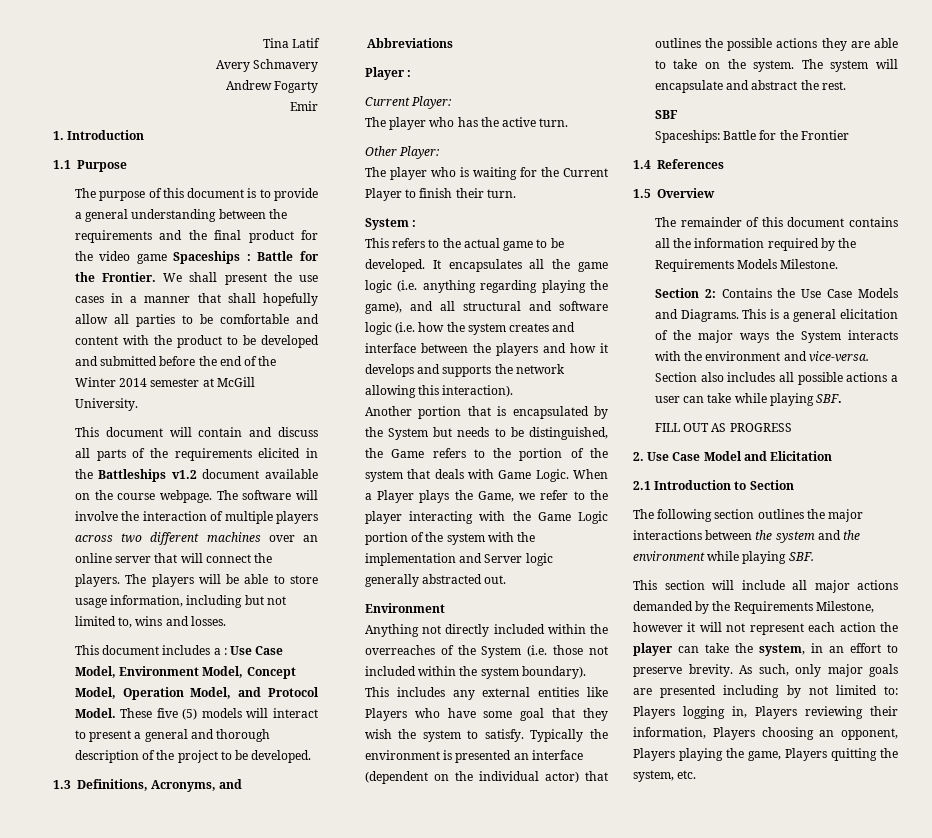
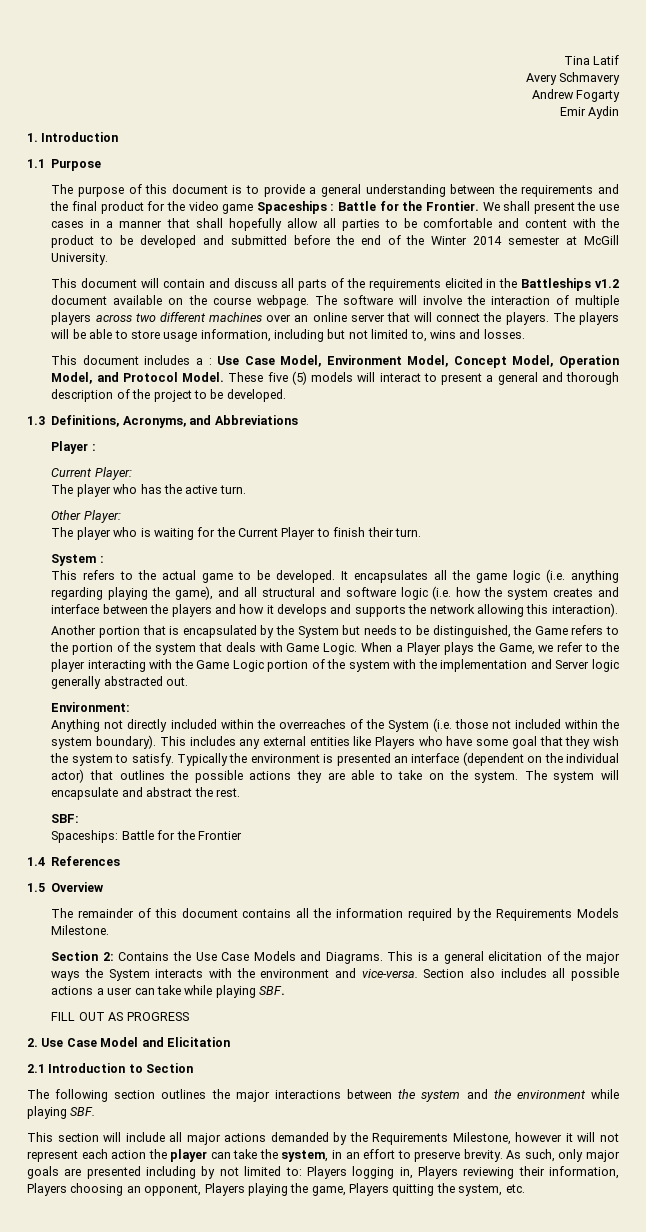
(318, 106) none -> [588,106,619,119] Aydin
[364,603,445,613] Environment -> [51,702,131,712] Environment:
[654,110,678,119] SBF -> [51,814,80,823] SBF:

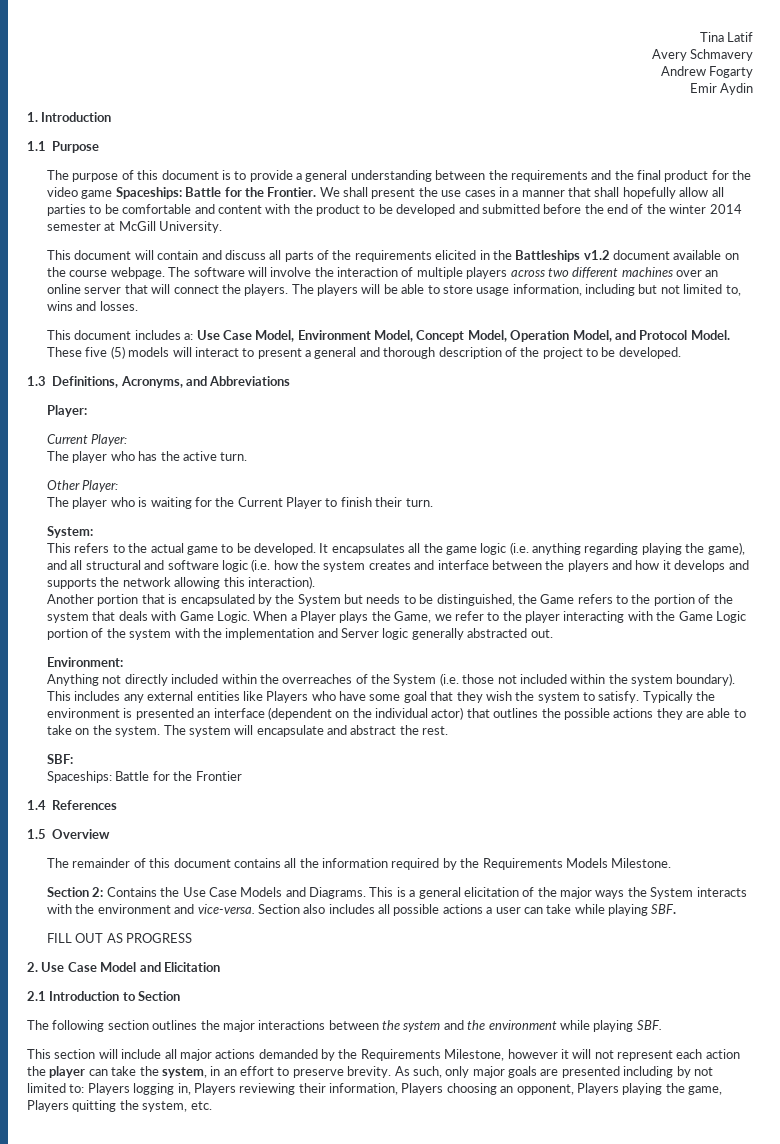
[256,201,335,214] Spaceships : -> [115,187,182,199] Spaceships:
[431,236,468,245] Winter -> [669,204,707,214] winter
[196,358,212,365] a : -> [184,333,194,340] a:
[51,441,96,454] Player : -> [47,405,88,417] Player:
[51,554,104,566] System : -> [47,526,94,538] System:

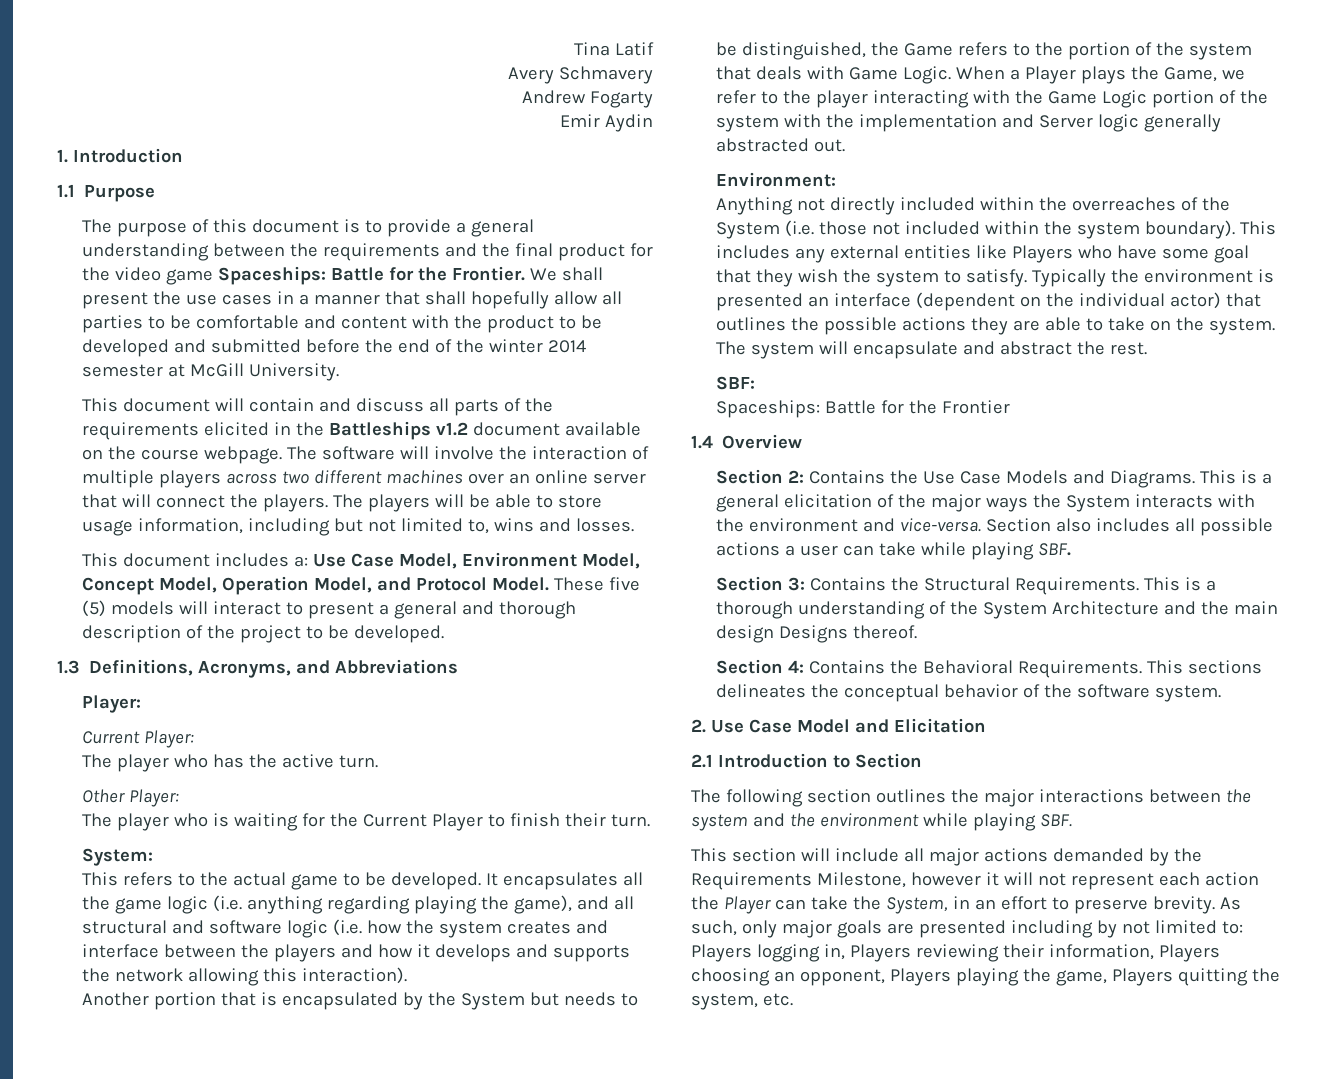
[52,800,118,810] [27,829,46,839] References // 1.5 -> (713, 442) none
[47,858,672,870] // The remainder of this document contains all the information required by the Requirements Models Milestone. -> (803, 441) none
[47,933,193,943] FILL OUT AS PROGRESS -> [715,576,1216,595] [715,601,1278,619] [715,625,917,643] [715,659,1262,678] [715,684,1221,702] Section 3: Contains the Structural Requirements. This is a thorough understanding of the System Architecture and the main design Designs thereof. // Section 4: Contains the Behavioral Requirements. This sections delineates the conceptual behavior of the software system.
[49,1066,86,1078] player -> [723,896,771,914] Player
[161,1067,207,1078] system, -> [885,897,948,914] System,

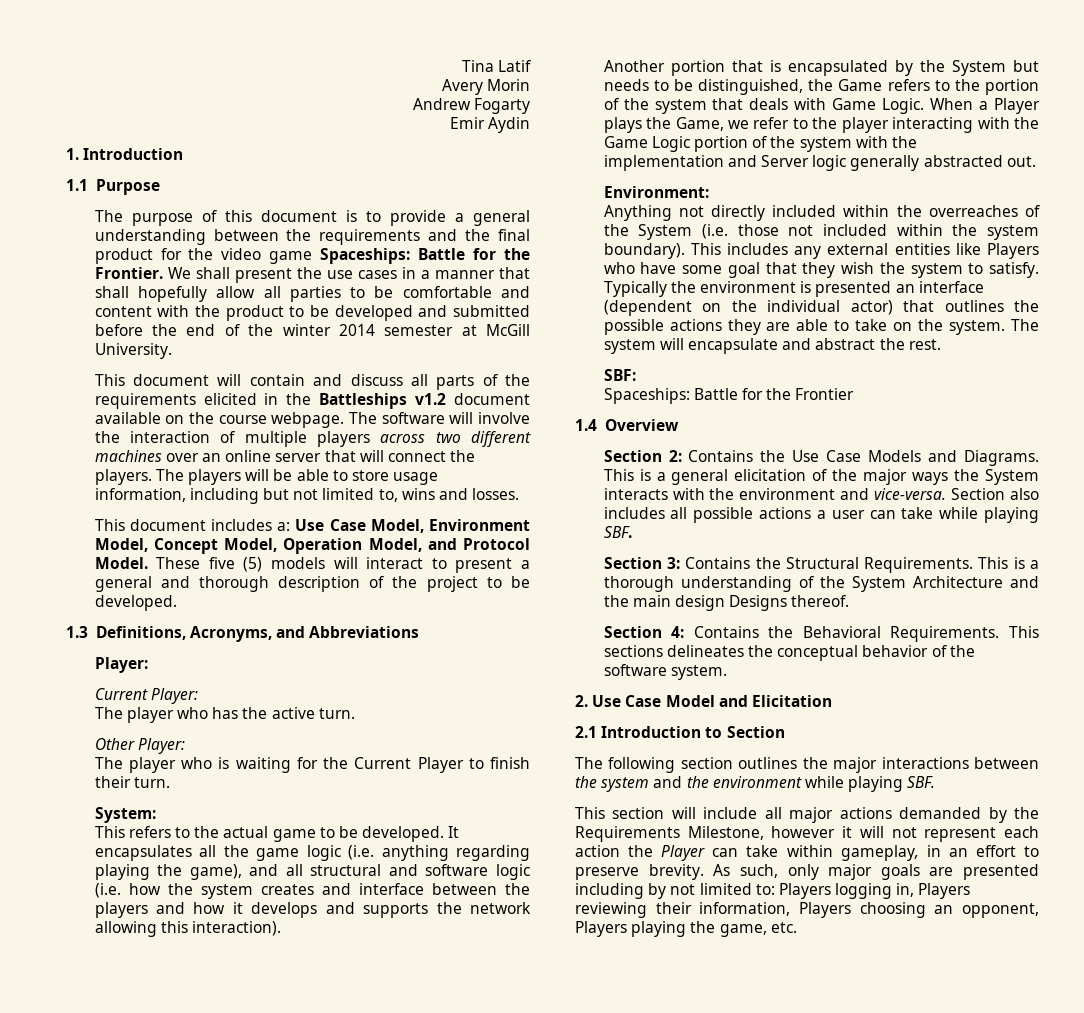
[559,66,653,84] Schmavery -> [487,79,530,91] Morin
[852,896,948,914] the System, -> [786,845,919,861] within gameplay,
[1111,968,1280,986] [691,993,758,1010] Players quitting the system, -> (767, 930) none

